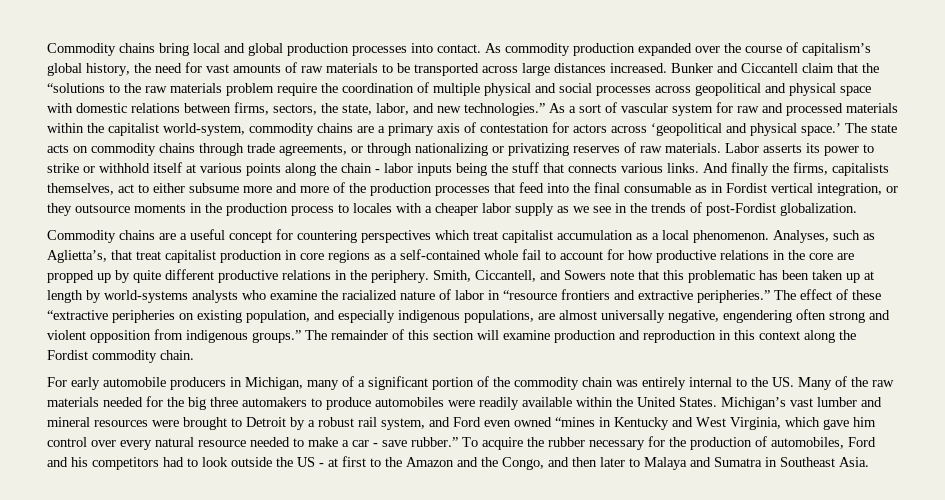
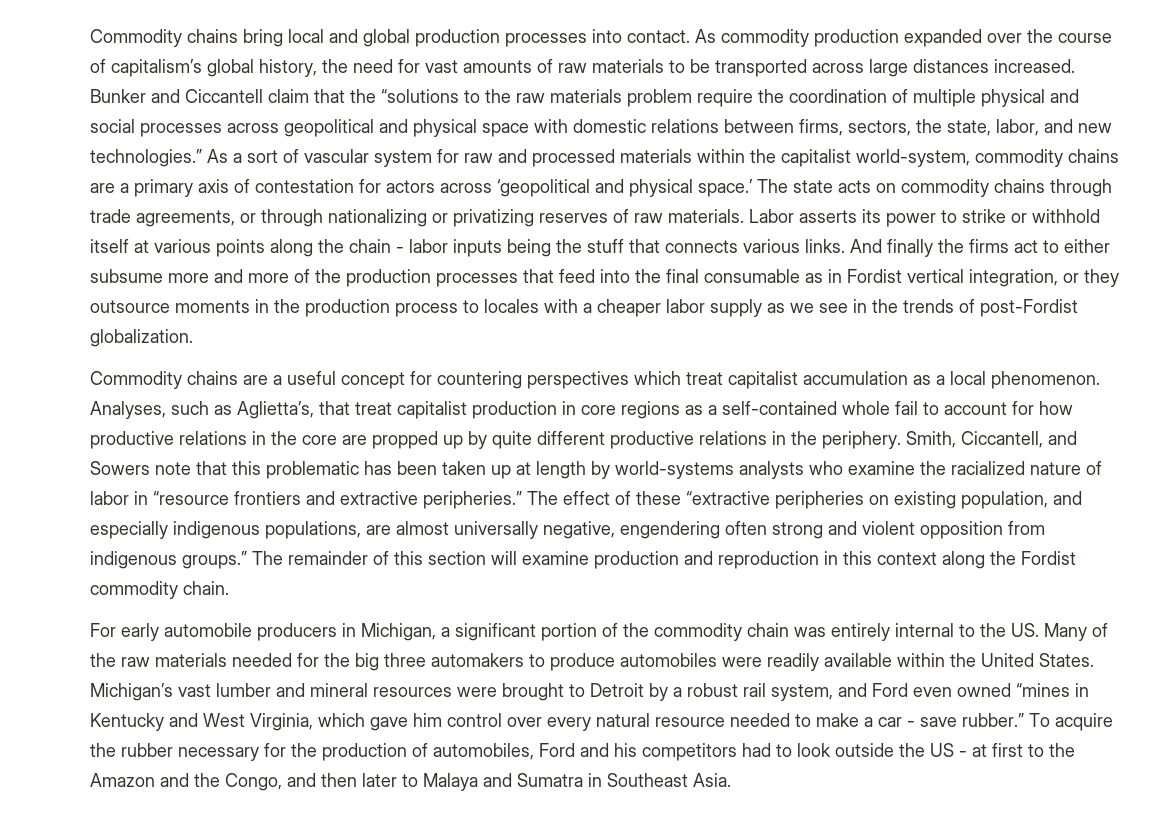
[793,162,889,176] [47,183,114,195] firms, capitalists themselves, -> [969,239,1009,253] firms
[307,376,354,390] many of -> (436, 632) none

